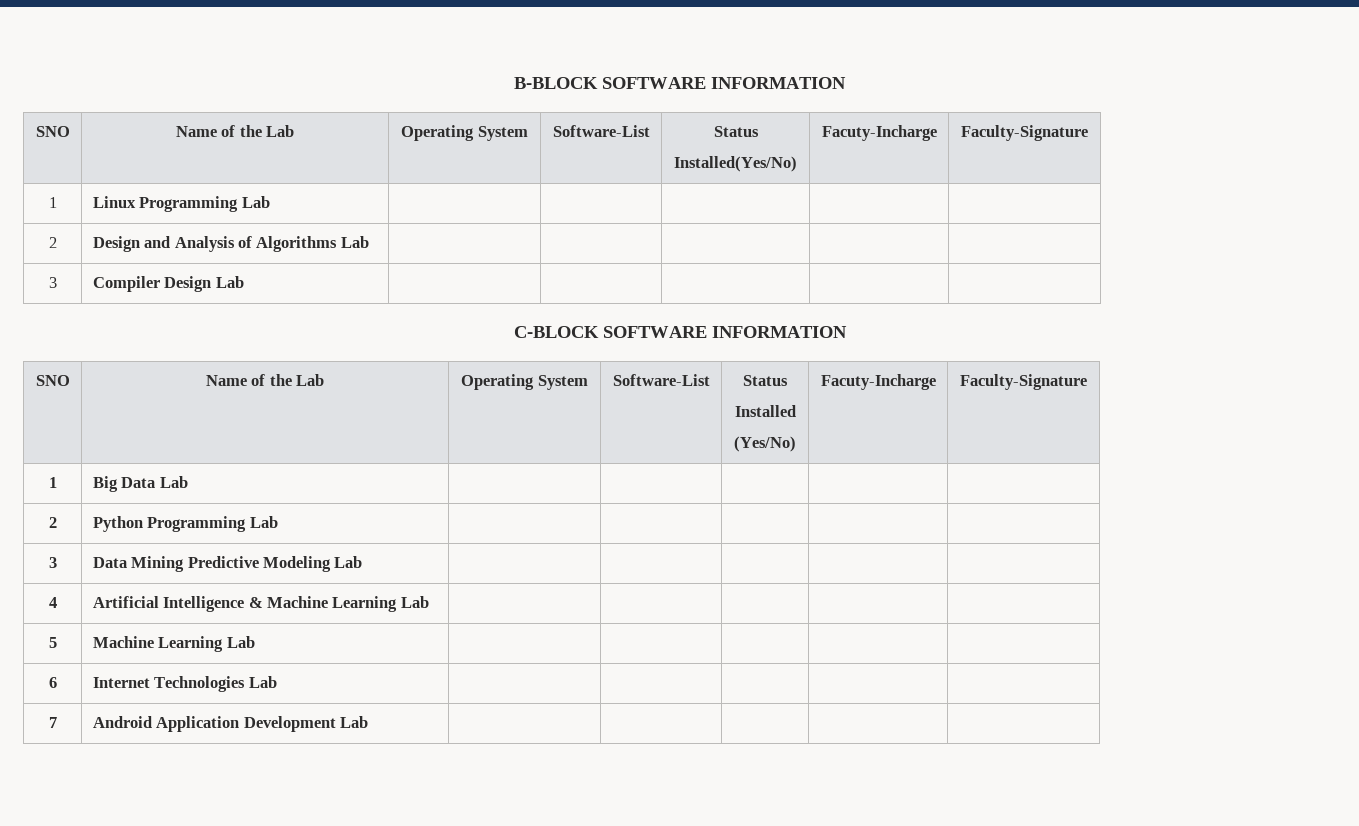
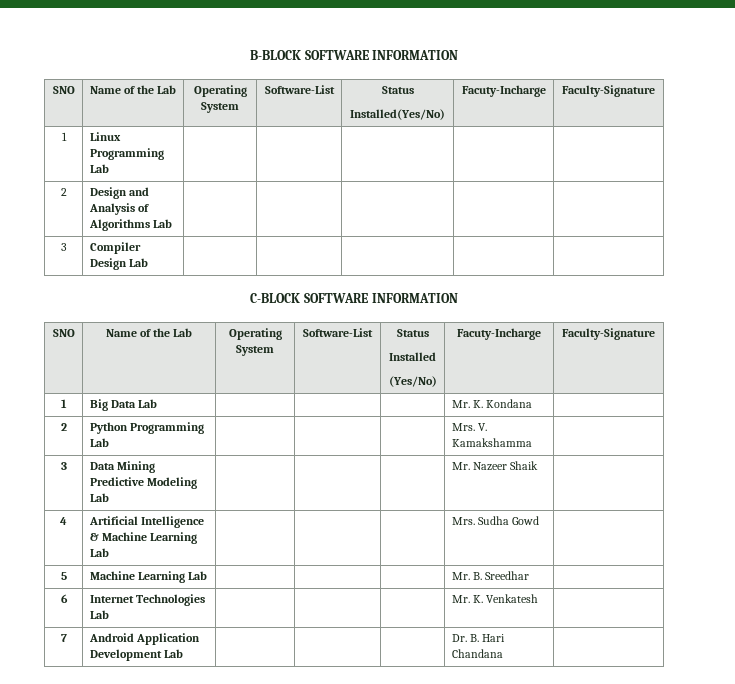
(188, 482) none -> [451,399,532,408] Mr. K. Kondana
(278, 522) none -> [451,423,487,431] [451,438,532,447] Mrs. V. Kamakshamma
(363, 562) none -> [451,461,538,471] Mr. Nazeer Shaik
(429, 602) none -> [451,516,539,525] Mrs. Sudha Gowd
(255, 642) none -> [451,571,529,580] Mr. B. Sreedhar
(277, 682) none -> [451,594,538,603] Mr. K. Venkatesh
(369, 722) none -> [451,634,505,642] [451,649,503,658] Dr. B. Hari Chandana

